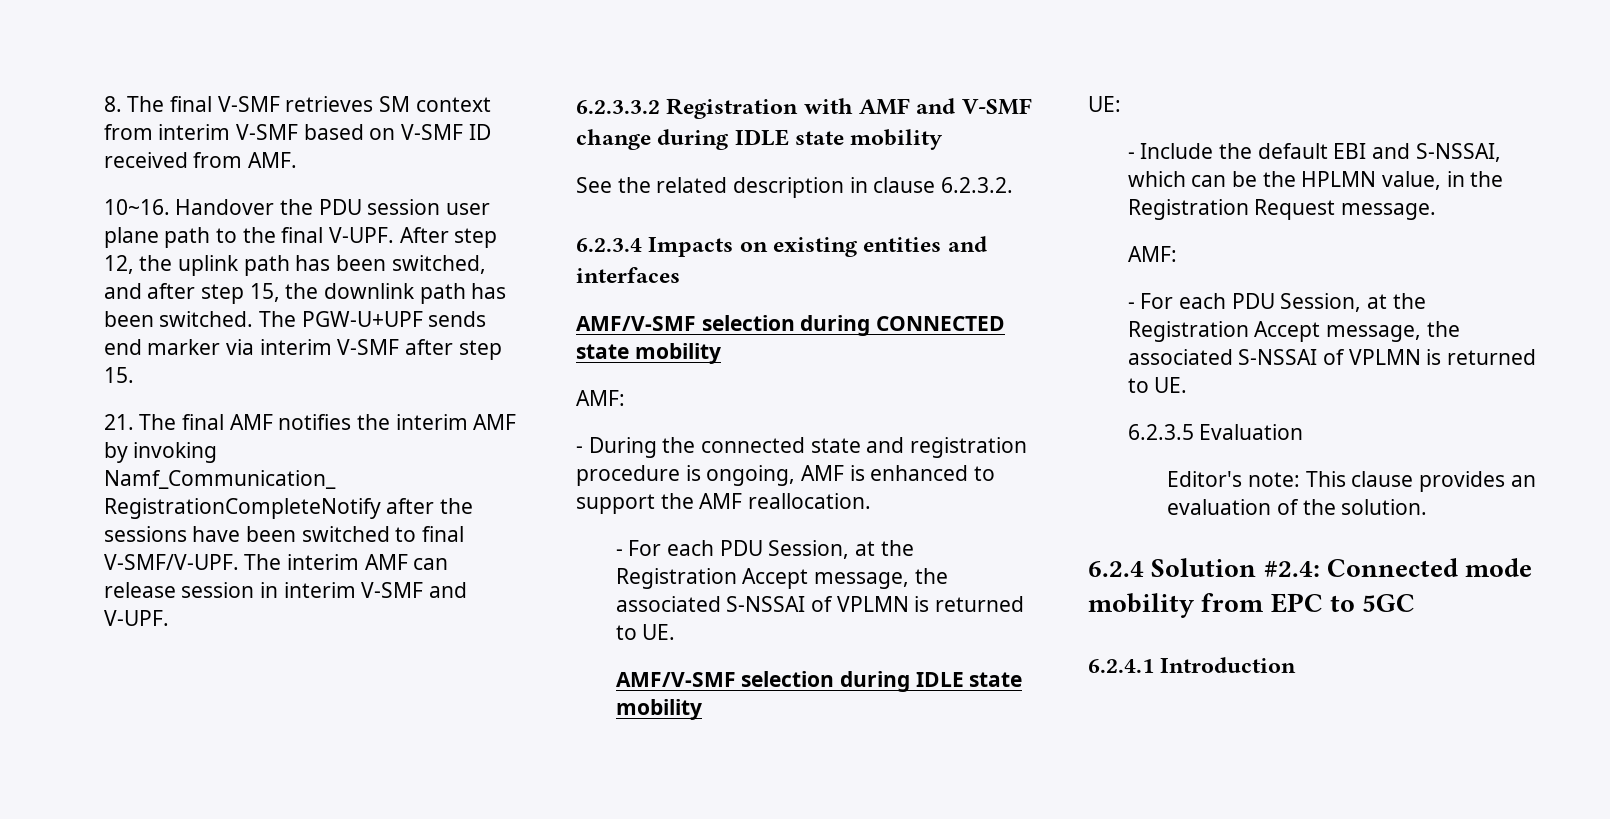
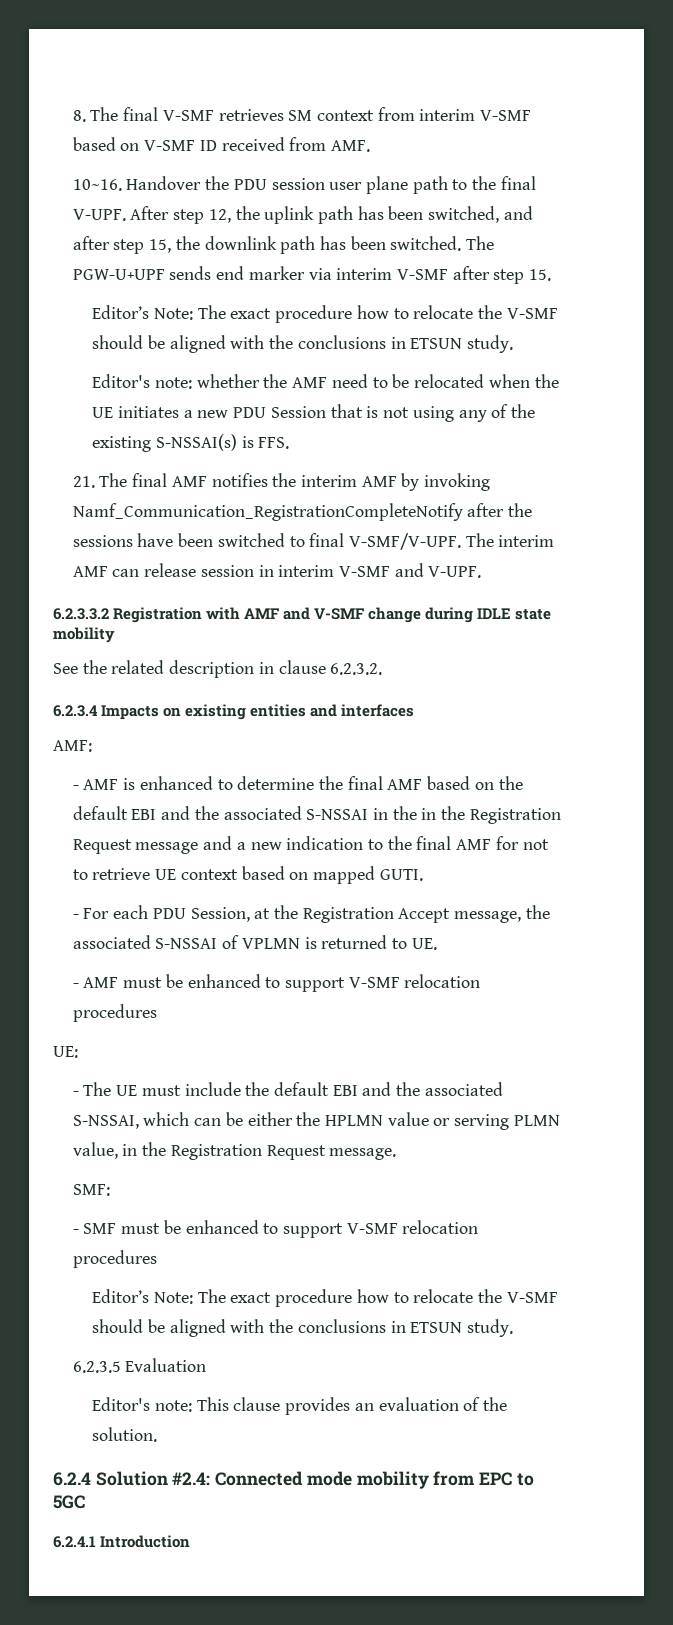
(134, 375) none -> [92,305,558,323] [92,335,514,353] [92,374,559,389] [92,404,535,422] [92,434,290,452] // Editor’s Note: The exact procedure how to relocate the V-SMF should be aligned with the conclusions in ETSUN study. // Editor's note: whether the AMF need to be relocated when the UE initiates a new PDU Session that is not using any of the existing S-NSSAI(s) is FFS.
[576,315,1006,336] [576,343,721,364] [576,390,625,406] [576,437,1028,458] [576,465,996,486] [576,493,872,514] AMF/V-SMF selection during CONNECTED state mobility // AMF: // - During the connected state and registration procedure is ongoing, AMF is enhanced to support the AMF reallocation. -> [53,740,92,752] [72,776,523,790] [72,806,561,824] [72,836,549,854] [72,866,423,884] AMF: // - AMF is enhanced to determine the final AMF based on the default EBI and the associated S-NSSAI in the in the Registration Request message and a new indication to the final AMF for not to retrieve UE context based on mapped GUTI.
[615,671,1023,692] [615,699,702,720] [1088,96,1121,112] [1127,143,1411,159] AMF/V-SMF selection during IDLE state mobility // UE: // - Include the default EBI and -> [72,974,481,992] [72,1004,157,1022] [53,1046,78,1058] [72,1082,503,1096] - AMF must be enhanced to support V-SMF relocation procedures // UE: // - The UE must include the default EBI and the associated
(1258, 179) none -> [247,1112,293,1126] either
(1377, 179) none -> [387,1112,560,1130] value or serving PLMN
[1127,246,1177,262] [1127,293,1426,312] [1127,321,1460,342] [1127,349,1537,365] [1127,377,1188,393] AMF: // - For each PDU Session, at the Registration Accept message, the associated S-NSSAI of VPLMN is returned to UE. -> [72,1184,110,1196] [72,1220,479,1238] [72,1250,157,1268] [92,1289,558,1307] [92,1319,514,1337] SMF: // - SMF must be enhanced to support V-SMF relocation procedures // Editor’s Note: The exact procedure how to relocate the V-SMF should be aligned with the conclusions in ETSUN study.

